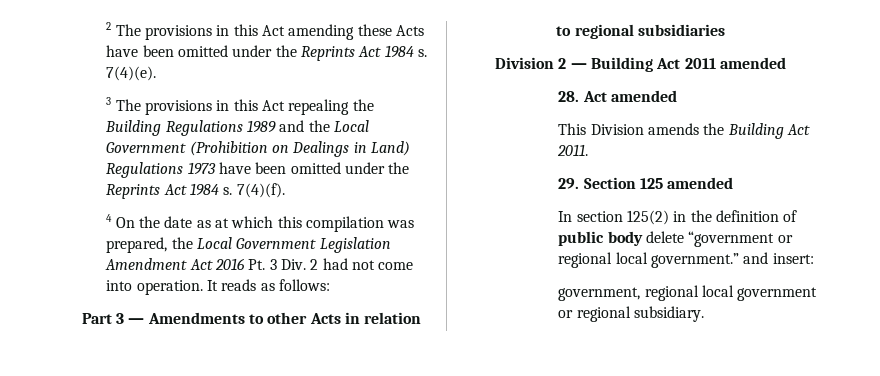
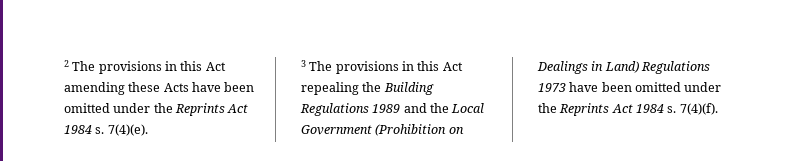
[106,214,415,232] [106,237,391,253] [105,258,414,270] [106,279,331,295] [81,312,422,324] [556,24,725,39] [495,57,786,72] [558,90,677,102] [558,123,810,139] [557,144,589,156] [558,177,734,189] [558,210,798,225] [558,231,793,247] [558,252,814,268] [558,285,818,301] [558,306,704,322] // 4 On the date as at which this compilation was prepared, the Local Government Legislation Amendment Act 2016 Pt. 3 Div. 2 had not come into operation. It reads as follows: // Part 3 — Amendments to other Acts in relation to regional subsidiaries // Division 2 — Building Act 2011 amended // 28. Act amended // This Division amends the Building Act 2011. // 29. Section 125 amended // In section 125(2) in the definition of public body delete “government or regional local government.” and insert: // government, regional local government or regional subsidiary. -> (718, 109) none

